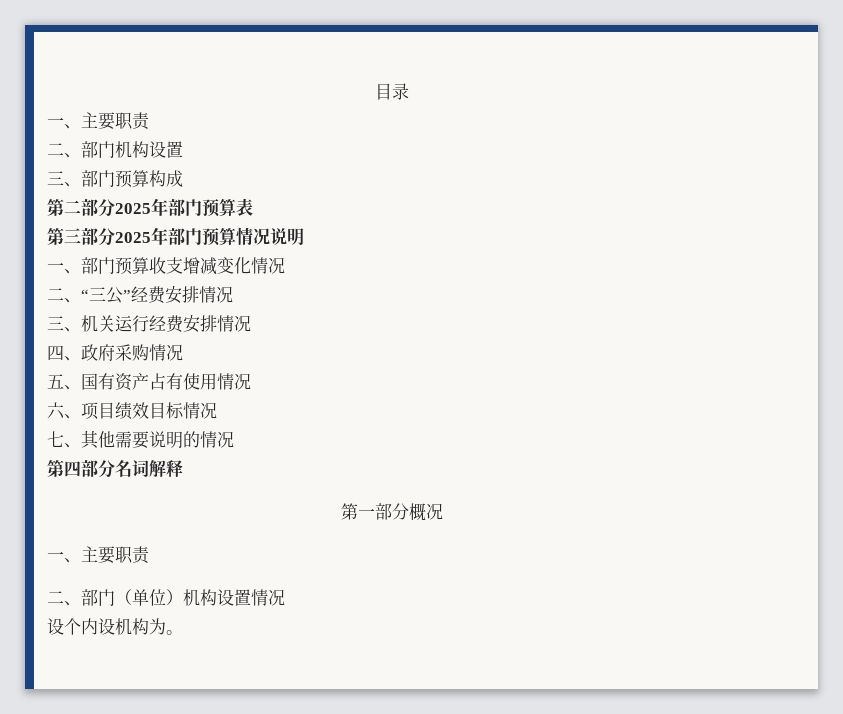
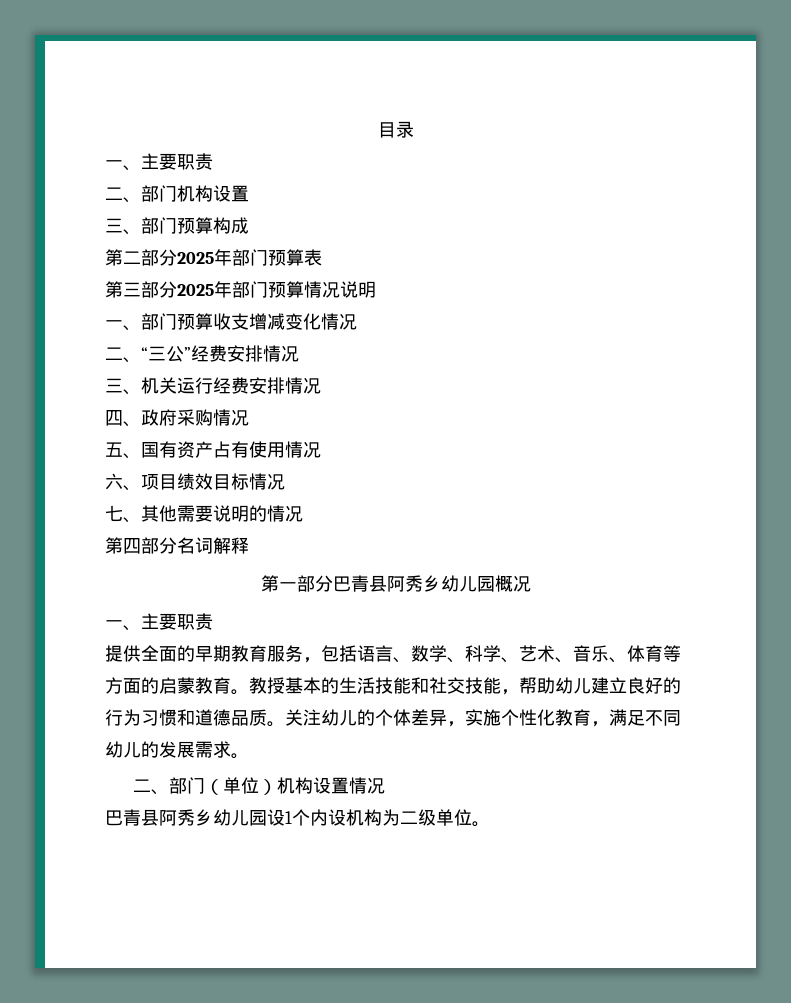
(409, 511) none -> [332,575,495,592] 巴青县阿秀乡幼儿园
(150, 555) none -> [105,645,681,663] [105,677,681,695] [105,709,681,727] [105,741,249,759] // 提供全面的早期教育服务，包括语言、数学、科学、艺术、音乐、体育等方面的启蒙教育。教授基本的生活技能和社交技能，帮助幼儿建立良好的行为习惯和道德品质。关注幼儿的个体差异，实施个性化教育，满足不同幼儿的发展需求。
[47,618,64,635] 设 -> [105,809,292,826] 巴青县阿秀乡幼儿园设1
(166, 626) none -> [400,809,472,826] 二级单位

